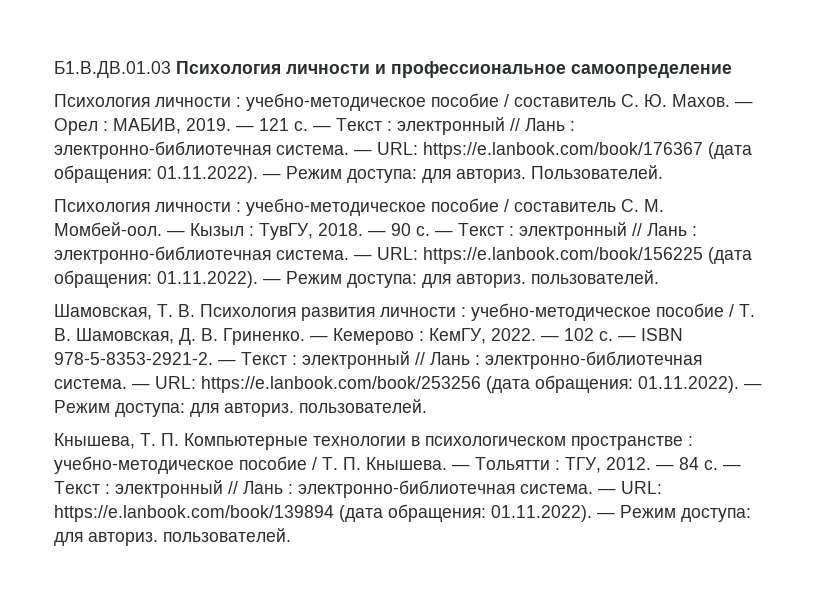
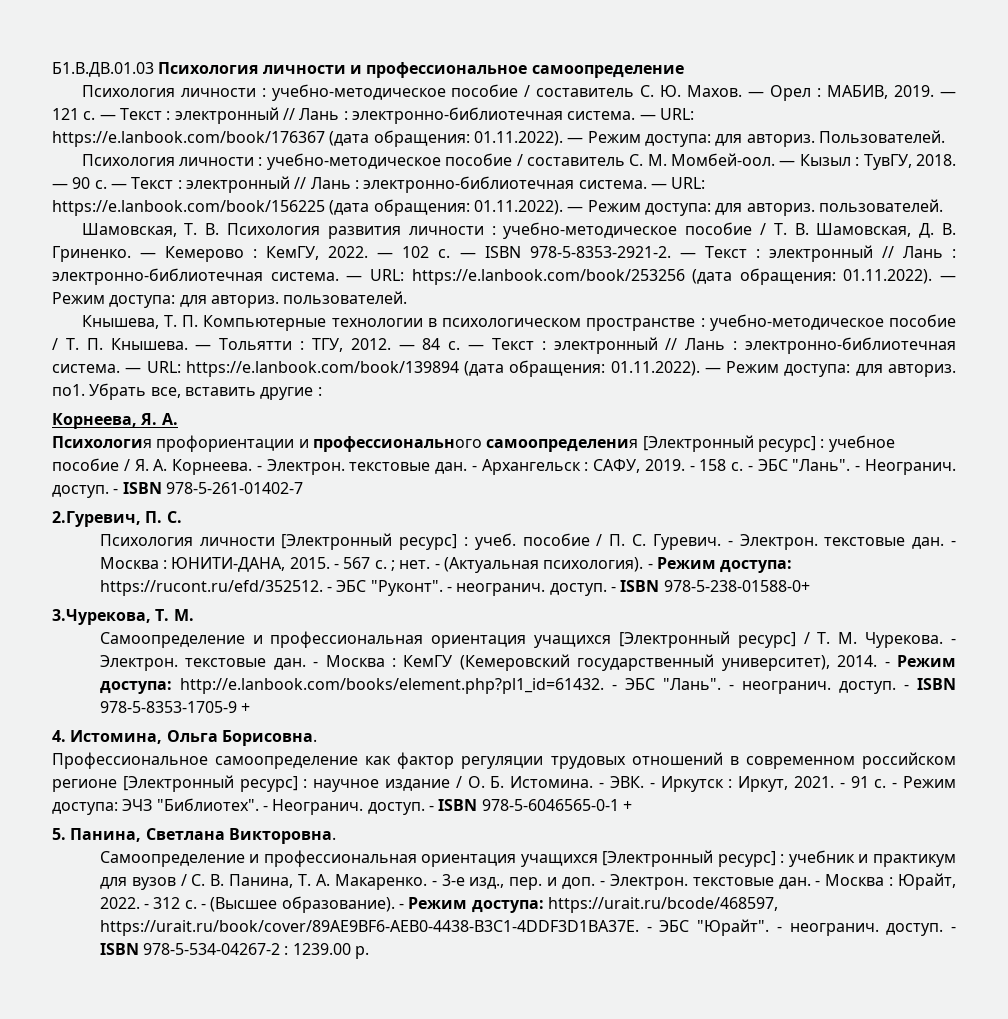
[163,528,291,542] пользователей. -> [52,383,322,400] [52,413,178,429] [52,435,895,452] [52,458,957,475] [52,482,303,498] [52,511,182,527] [99,533,956,550] [99,557,793,573] [99,580,810,596] [52,609,194,625] [99,631,956,648] [99,654,956,671] [99,678,956,694] [99,701,251,713] [52,730,317,746] [52,752,956,769] [52,775,957,792] [52,798,632,815] [52,828,336,844] [99,850,957,867] [99,873,957,890] [99,896,778,913] [99,919,956,936] [99,943,370,959] по1. Убрать все, вставить другие : // Корнеева, Я. А. // Психология профориентации и профессионального самоопределения [Электронный ресурс] : учебное пособие / Я. А. Корнеева. - Электрон. текстовые дан. - Архангельск : САФУ, 2019. - 158 с. - ЭБС "Лань". - Неогранич. доступ. - ISBN 978-5-261-01402-7 // 2.Гуревич, П. С. // Психология личности [Электронный ресурс] : учеб. пособие / П. С. Гуревич. - Электрон. текстовые дан. - Москва : ЮНИТИ-ДАНА, 2015. - 567 с. ; нет. - (Актуальная психология). - Режим доступа: https://rucont.ru/efd/352512. - ЭБС "Руконт". - неогранич. доступ. - ISBN 978-5-238-01588-0+ // 3.Чурекова, Т. М. // Самоопределение и профессиональная ориентация учащихся [Электронный ресурс] / Т. М. Чурекова. - Электрон. текстовые дан. - Москва : КемГУ (Кемеровский государственный университет), 2014. - Режим доступа: http://e.lanbook.com/books/element.php?pl1_id=61432. - ЭБС "Лань". - неогранич. доступ. - ISBN 978-5-8353-1705-9 + // 4. Истомина, Ольга Борисовна. // Профессиональное самоопределение как фактор регуляции трудовых отношений в современном российском регионе [Электронный ресурс] : научное издание / О. Б. Истомина. - ЭВК. - Иркутск : Иркут, 2021. - 91 с. - Режим доступа: ЭЧЗ "Библиотех". - Неогранич. доступ. - ISBN 978-5-6046565-0-1 + // 5. Панина, Светлана Викторовна. // Самоопределение и профессиональная ориентация учащихся [Электронный ресурс] : учебник и практикум для вузов / С. В. Панина, Т. А. Макаренко. - 3-е изд., пер. и доп. - Электрон. текстовые дан. - Москва : Юрайт, 2022. - 312 с. - (Высшее образование). - Режим доступа: https://urait.ru/bcode/468597, https://urait.ru/book/cover/89AE9BF6-AEB0-4438-B3C1-4DDF3D1BA37E. - ЭБС "Юрайт". - неогранич. доступ. - ISBN 978-5-534-04267-2 : 1239.00 р.

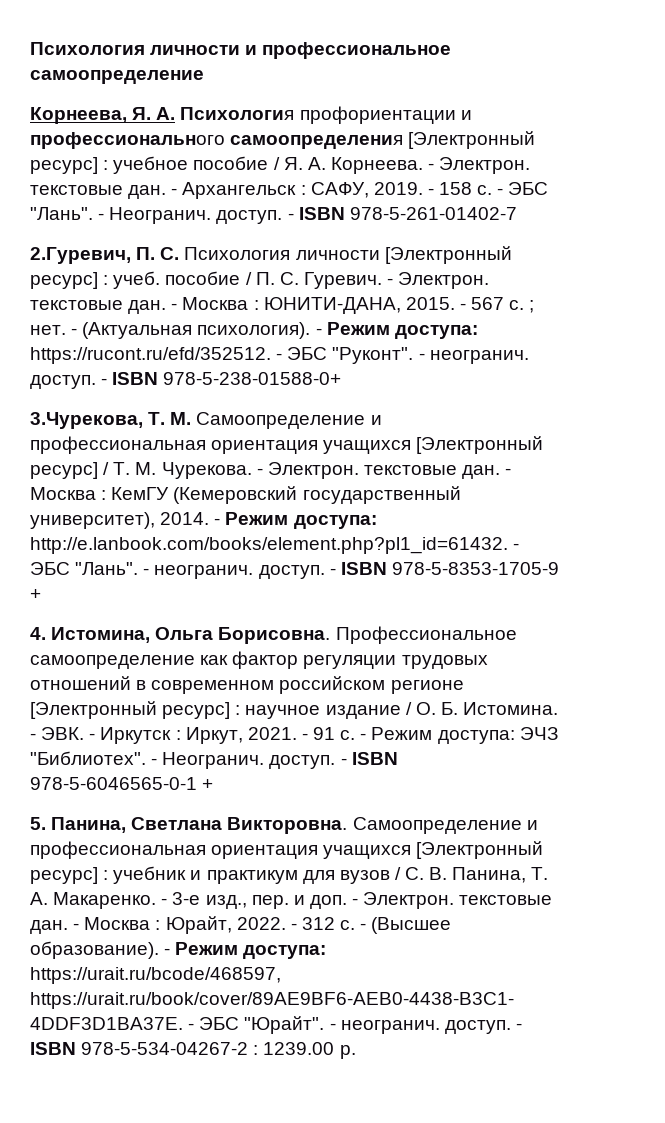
[52,62,154,77] Б1.В.ДВ.01.03 -> (30, 48) none
[81,84,957,101] [52,107,694,124] [52,130,945,147] [81,153,956,170] [52,176,706,193] [52,199,943,216] [81,222,956,239] [52,245,956,262] [52,268,956,285] [52,291,408,308] [81,314,956,331] [52,337,957,354] [52,360,956,377] [52,383,322,400] // Психология личности : учебно-методическое пособие / составитель С. Ю. Махов. — Орел : МАБИВ, 2019. — 121 с. — Текст : электронный // Лань : электронно-библиотечная система. — URL: https://e.lanbook.com/book/176367 (дата обращения: 01.11.2022). — Режим доступа: для авториз. Пользователей. // Психология личности : учебно-методическое пособие / составитель С. М. Момбей-оол. — Кызыл : ТувГУ, 2018. — 90 с. — Текст : электронный // Лань : электронно-библиотечная система. — URL: https://e.lanbook.com/book/156225 (дата обращения: 01.11.2022). — Режим доступа: для авториз. пользователей. // Шамовская, Т. В. Психология развития личности : учебно-методическое пособие / Т. В. Шамовская, Д. В. Гриненко. — Кемерово : КемГУ, 2022. — 102 с. — ISBN 978-5-8353-2921-2. — Текст : электронный // Лань : электронно-библиотечная система. — URL: https://e.lanbook.com/book/253256 (дата обращения: 01.11.2022). — Режим доступа: для авториз. пользователей. // Кнышева, Т. П. Компьютерные технологии в психологическом пространстве : учебно-методическое пособие / Т. П. Кнышева. — Тольятти : ТГУ, 2012. — 84 с. — Текст : электронный // Лань : электронно-библиотечная система. — URL: https://e.lanbook.com/book/139894 (дата обращения: 01.11.2022). — Режим доступа: для авториз. по1. Убрать все, вставить другие : -> (204, 77) none
(178, 419) // -> (176, 113) none
(182, 517) // -> (180, 253) none
(194, 615) // -> (192, 418) none
(317, 738) // -> (331, 635) none
(336, 836) // -> (348, 825) none

